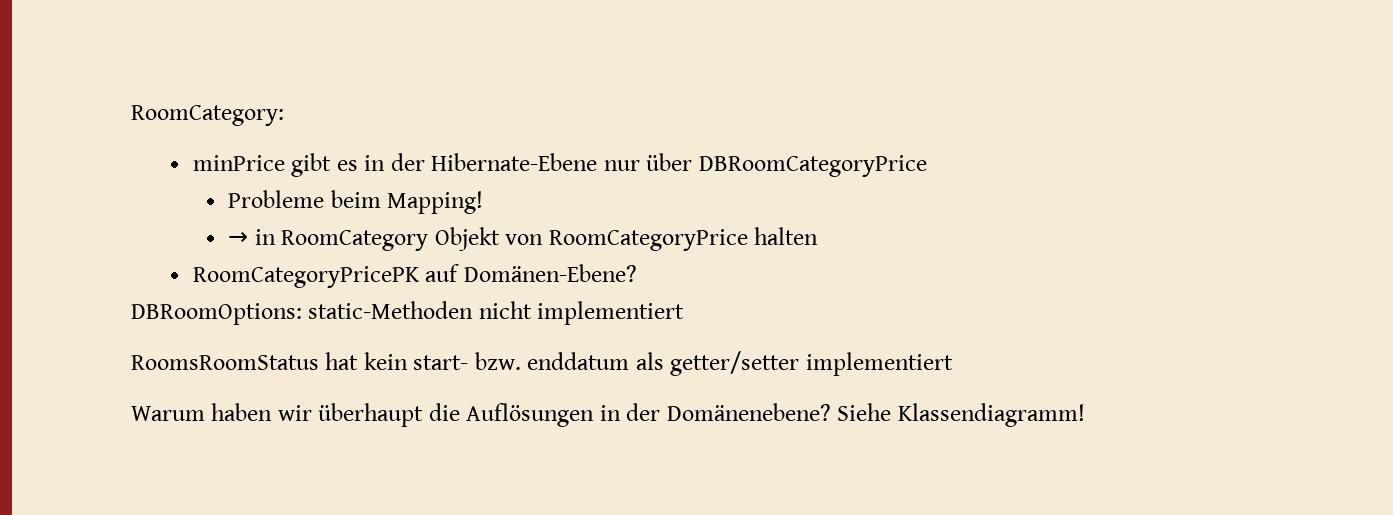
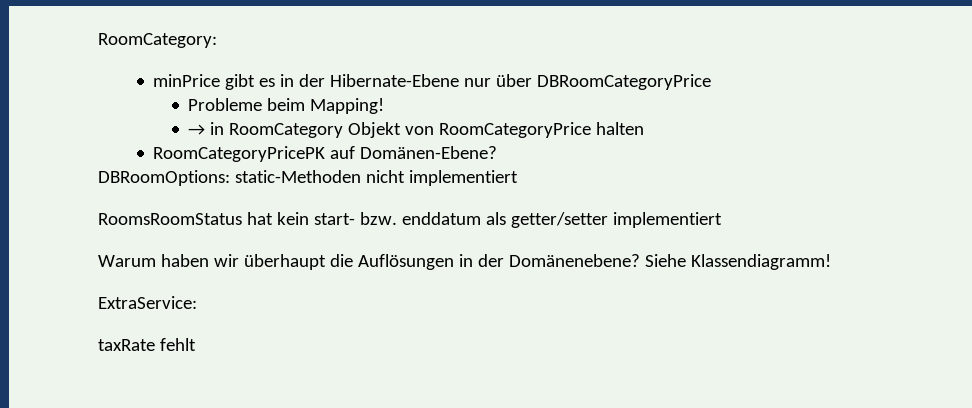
(1085, 415) none -> [98,296,197,309] [98,338,196,351] // ExtraService: // taxRate fehlt

